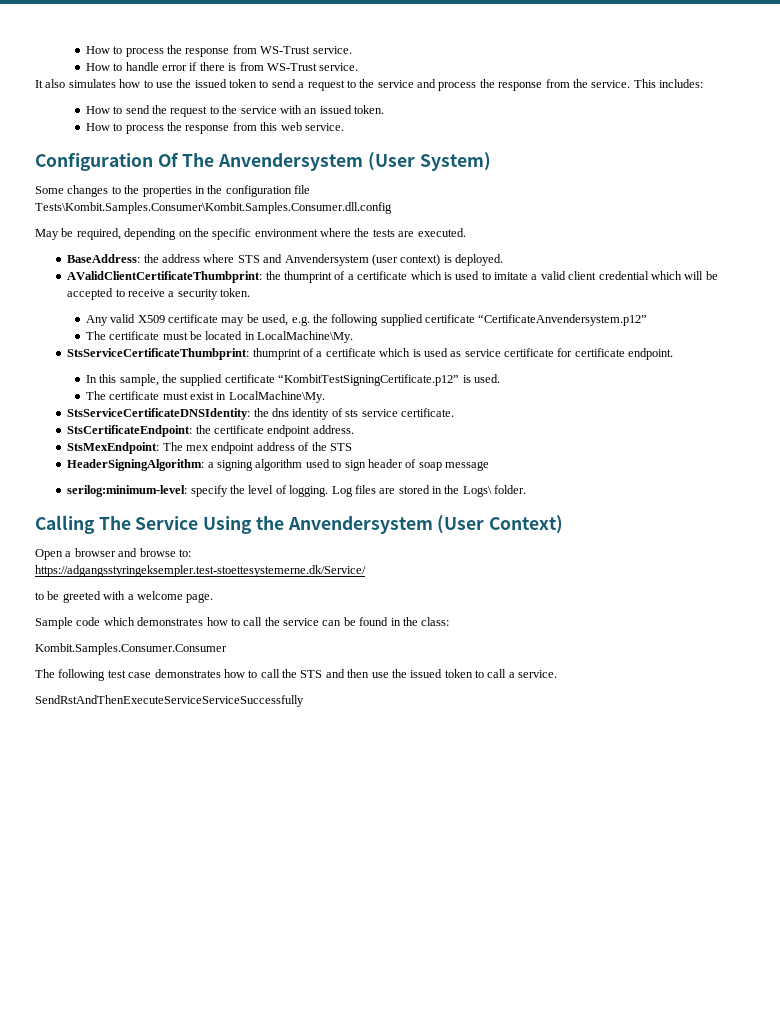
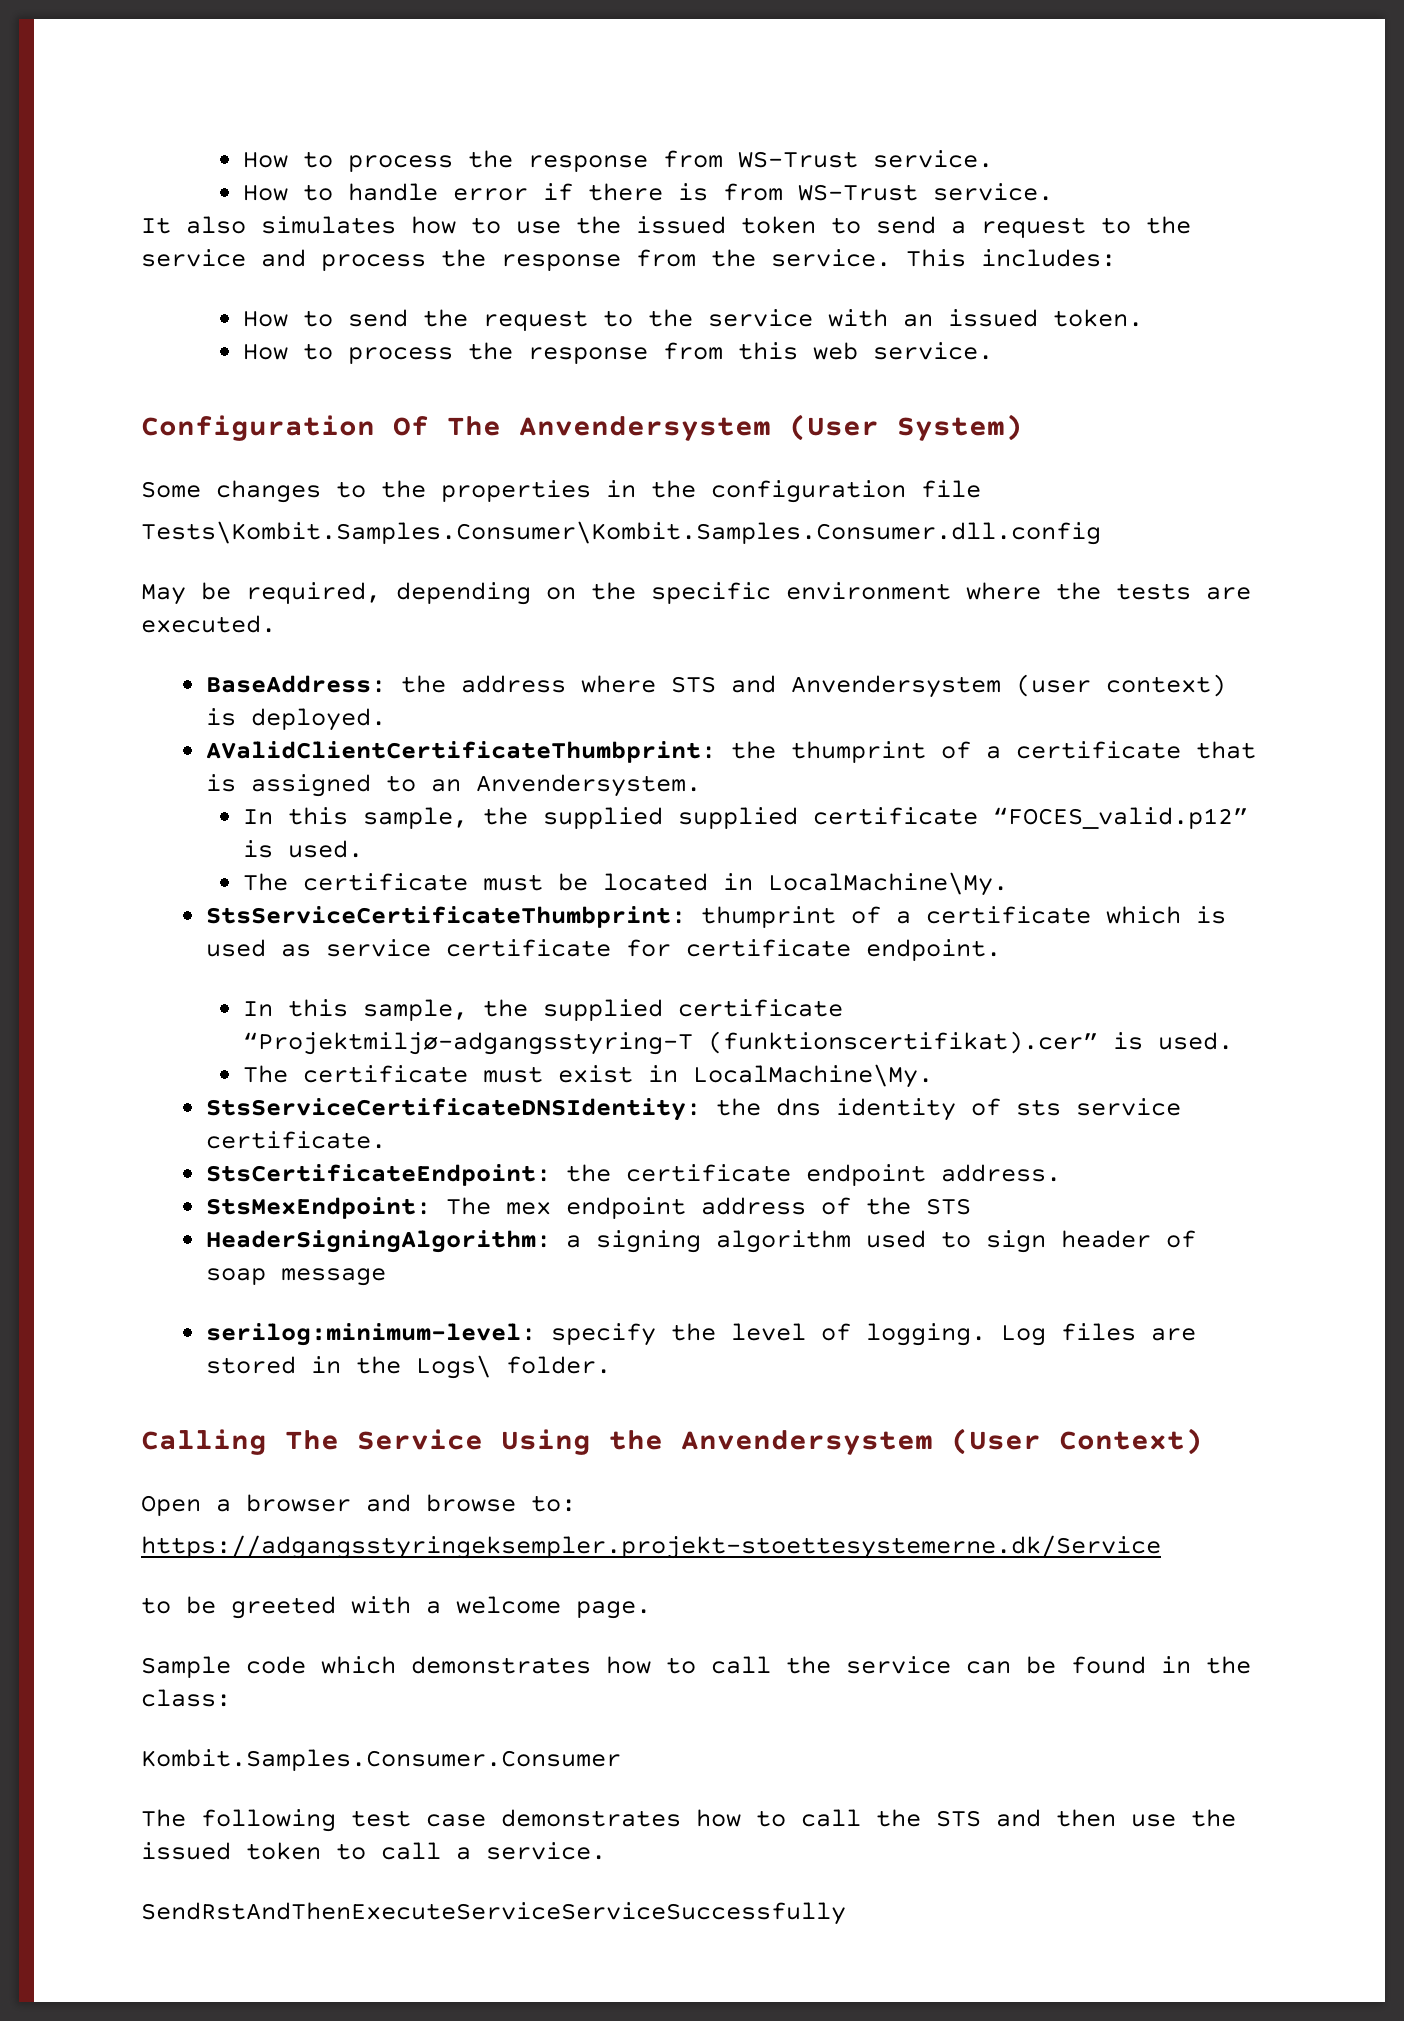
[410,271,718,280] [67,288,251,300] [85,314,648,326] which is used to imitate a valid client credential which will be accepted to receive a security token. // Any valid X509 certificate may be used, e.g. the following supplied certificate “CertificateAnvendersystem.p12” -> [1196,741,1257,759] [206,774,702,797] [243,807,1249,829] [243,840,364,858] that is assigned to an Anvendersystem. // In this sample, the supplied supplied certificate “FOCES_valid.p12” is used.
[278,374,460,386] “KombitTestSigningCertificate.p12” -> [243,1031,1099,1055] “Projektmiljø-adgangsstyring-T (funktionscertifikat).cer”
[35,565,366,577] https://adgangsstyringeksempler.test-stoettesystemerne.dk/Service/ -> [141,1535,1161,1559] https://adgangsstyringeksempler.projekt-stoettesystemerne.dk/Service

